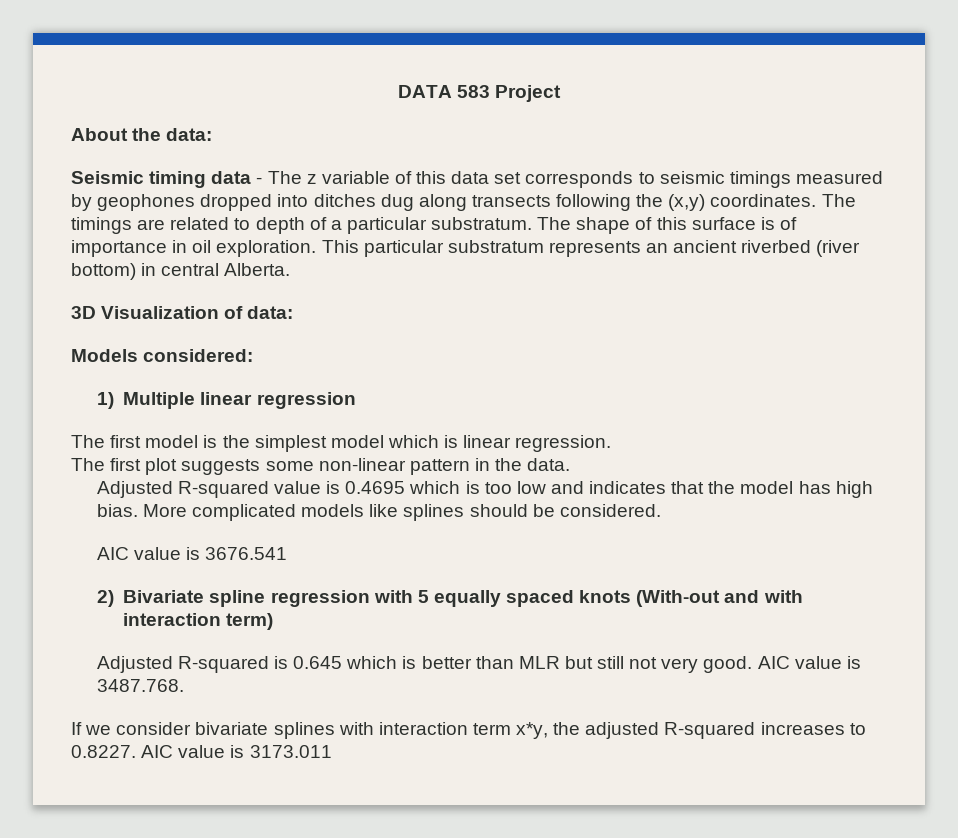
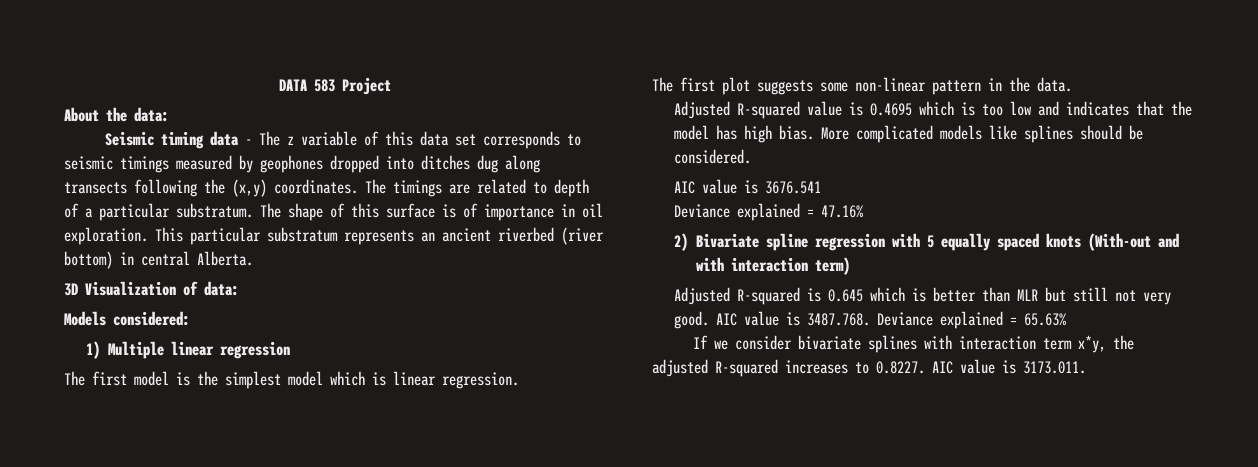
(288, 553) none -> [674,203,864,221] // Deviance explained = 47.16%
(184, 685) none -> [877,311,1067,329] Deviance explained = 65.63%
[249,745,332,758] 3173.011 -> [1023,361,1086,374] 3173.011.

